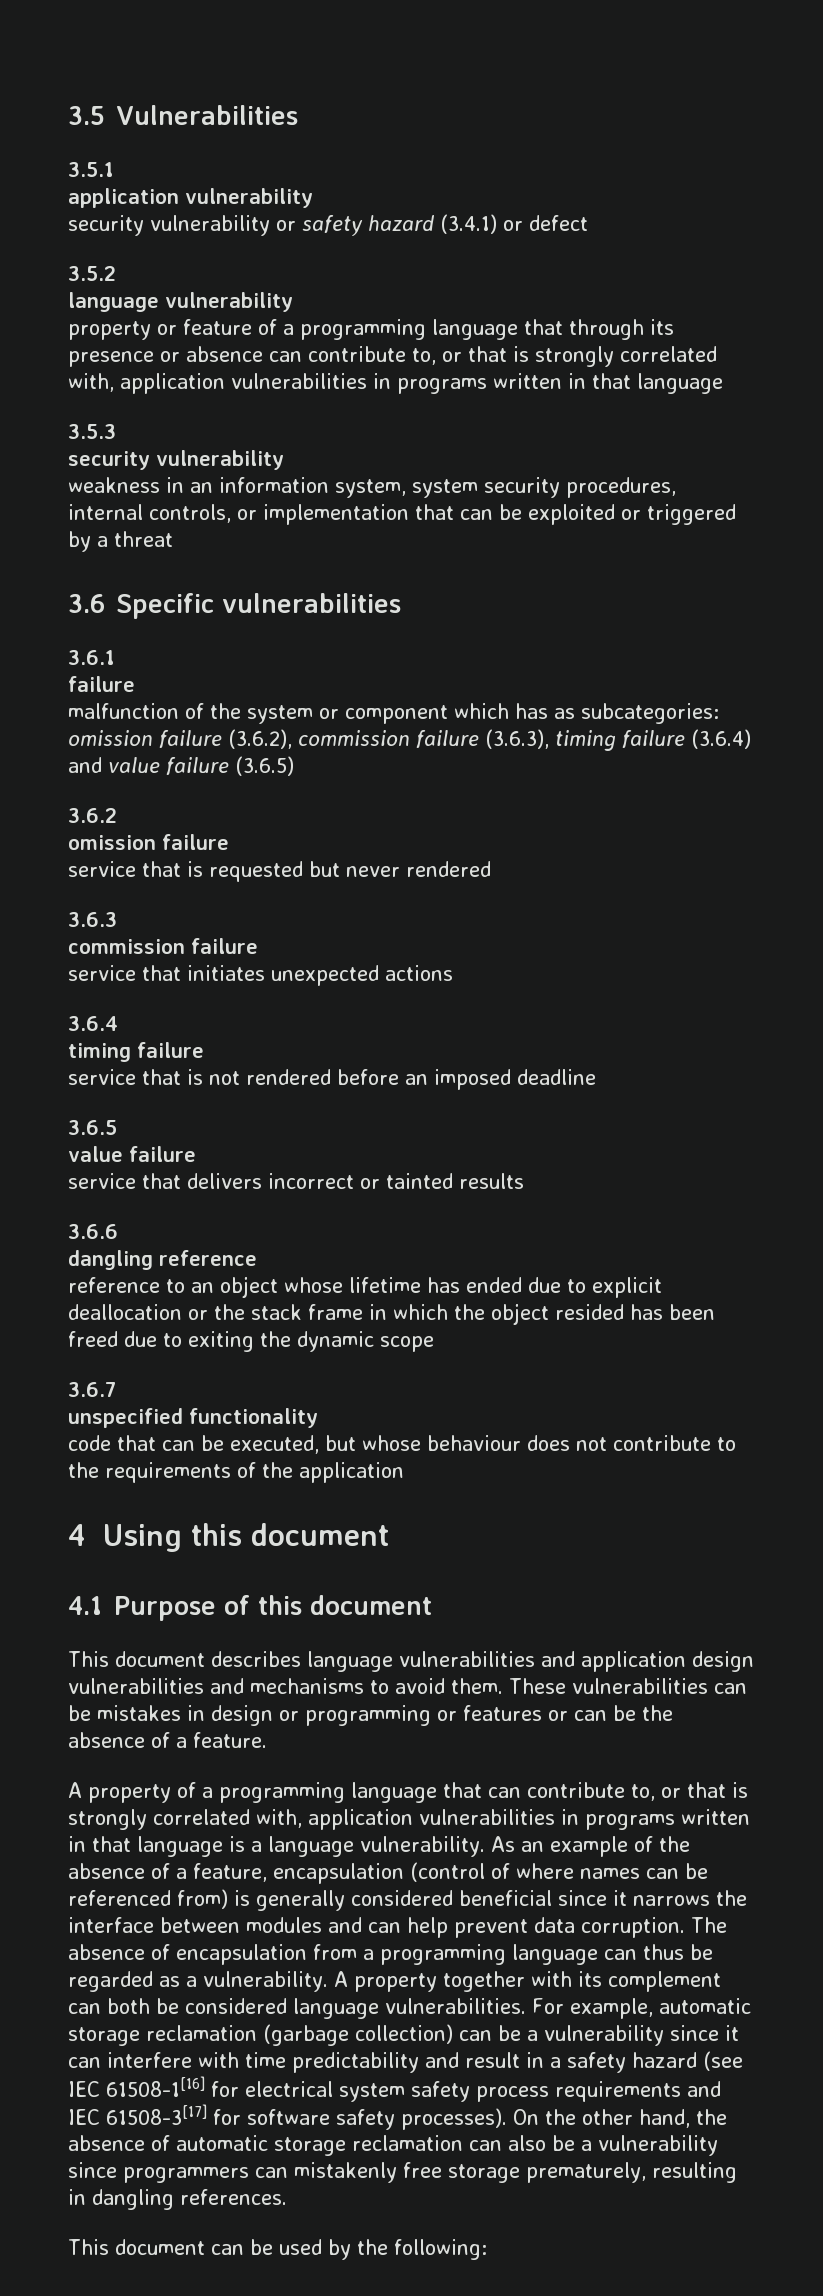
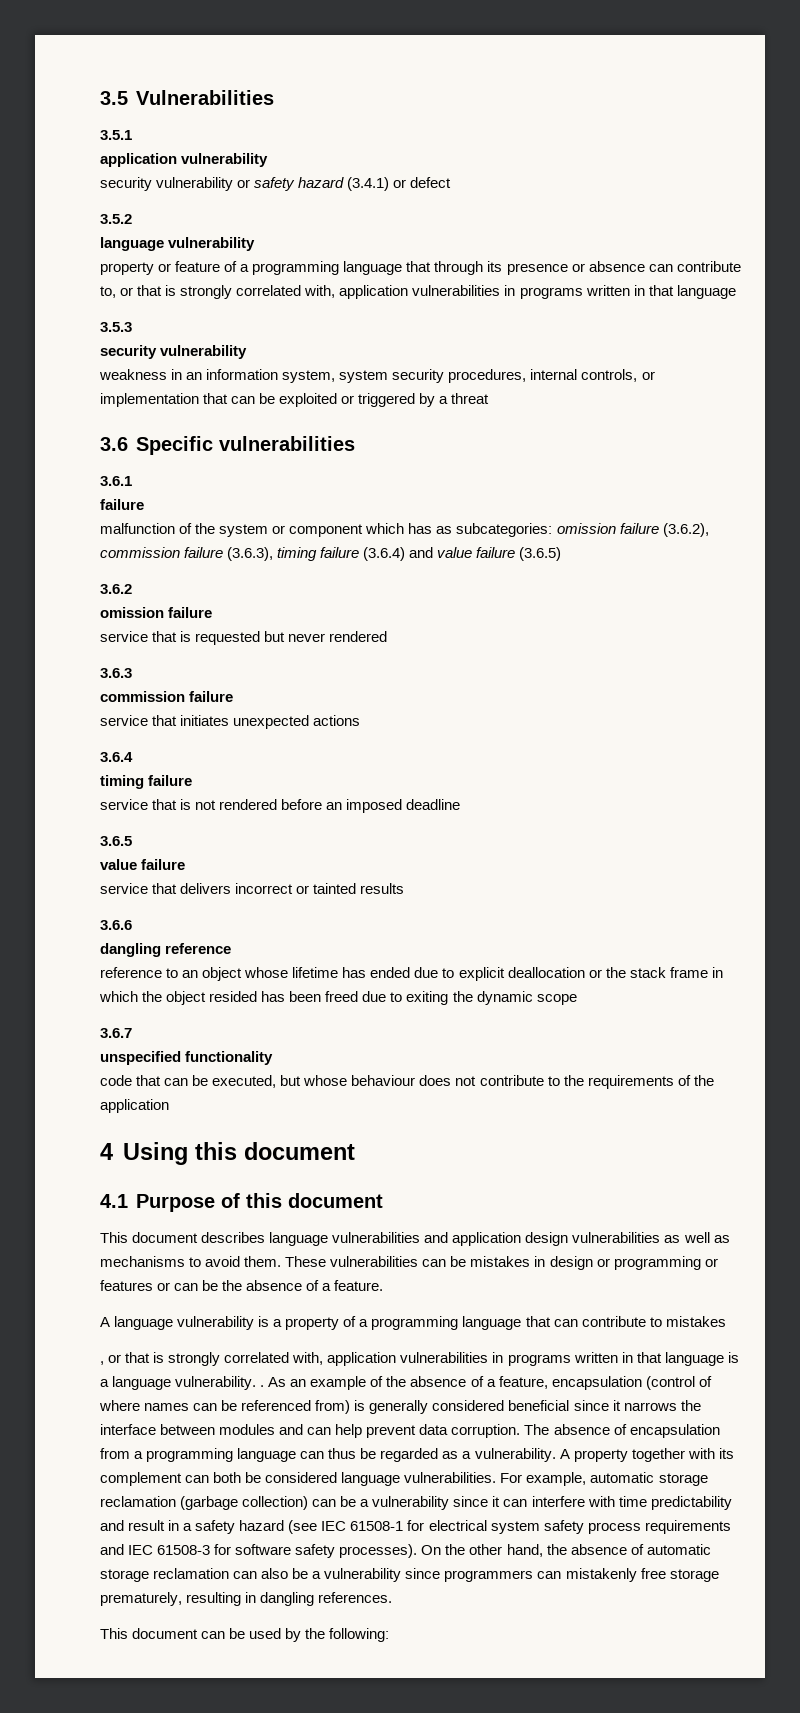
[210,1678,244,1694] and -> [664,1232,730,1243] as well as
(82, 1790) none -> [114,1316,283,1330] language vulnerability is a
[631,1784,655,1801] to, -> [649,1316,726,1327] [100,1361,104,1365] to mistakes // ,
(485, 1846) none -> [260,1385,265,1387] .
[106,2076,205,2097] 61508-1[16] -> [350,1521,404,1531] 61508-1
[106,2104,207,2125] 61508-3[17] -> [157,1545,211,1555] 61508-3

